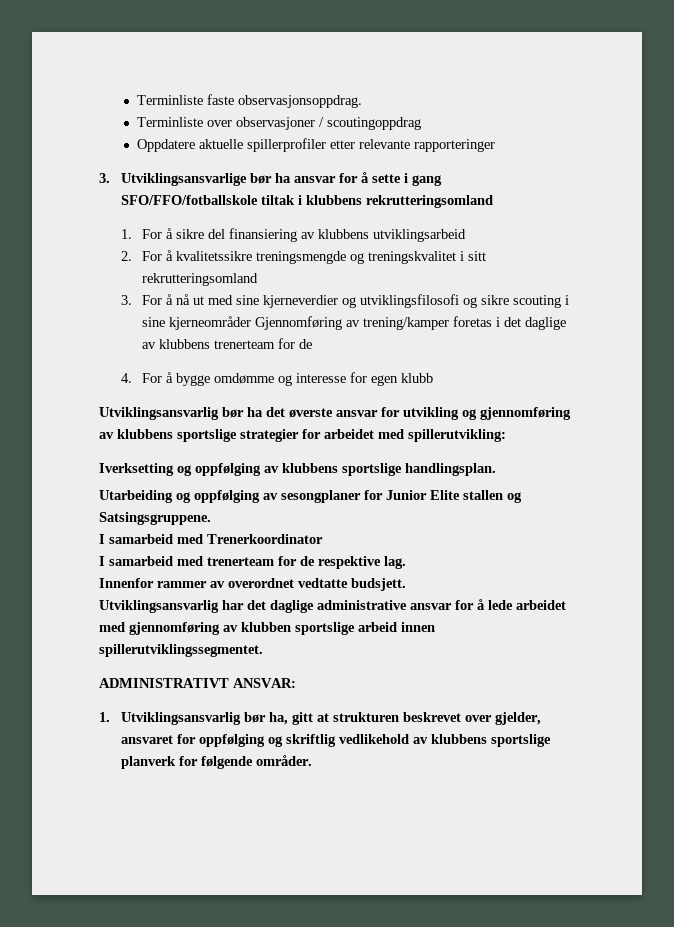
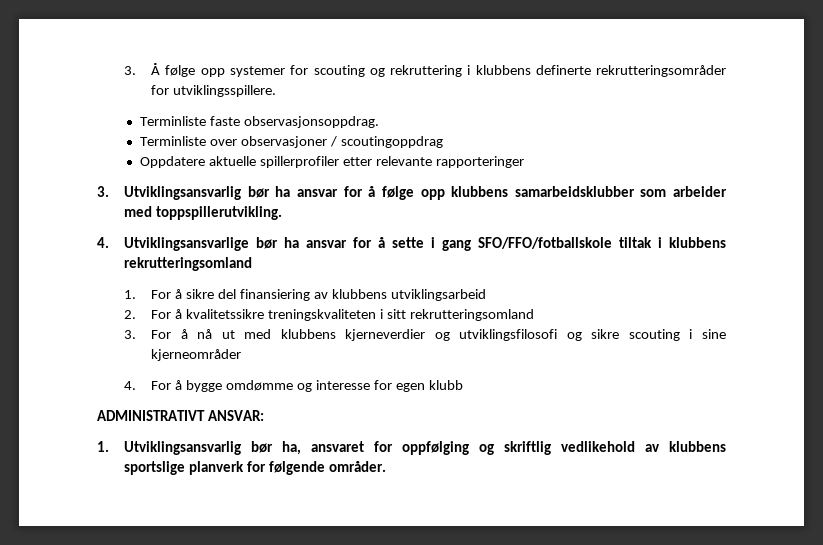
(136, 100) none -> [124,63,726,77] [151,85,277,97] 3. Å følge opp systemer for scouting og rekruttering i klubbens definerte rekrutteringsområder for utviklingsspillere. //
(110, 178) none -> [124,186,727,200] [124,206,283,220] [97,237,109,248] Utviklingsansvarlig bør ha ansvar for å følge opp klubbens samarbeidsklubber som arbeider med toppspillerutvikling. // 4.
[256,251,457,264] treningsmengde og treningskvalitet -> [267,309,376,321] treningskvaliteten
[236,295,260,305] sine -> [280,329,336,339] klubbens
[255,316,567,330] [142,338,313,349] Gjennomføring av trening/kamper foretas i det daglige av klubbens trenerteam for de -> (242, 355) none
[99,407,571,420] [99,429,506,442] [99,463,496,476] [99,490,522,503] [99,512,211,525] [99,534,323,544] [99,556,406,569] [99,578,406,591] [99,599,566,613] [99,622,435,635] [99,644,263,657] // Utviklingsansvarlig bør ha det øverste ansvar for utvikling og gjennomføring av klubbens sportslige strategier for arbeidet med spillerutvikling: // Iverksetting og oppfølging av klubbens sportslige handlingsplan. // Utarbeiding og oppfølging av sesongplaner for Junior Elite stallen og Satsingsgruppene. // I samarbeid med Trenerkoordinator // I samarbeid med trenerteam for de respektive lag. // Innenfor rammer av overordnet vedtatte budsjett. // Utviklingsansvarlig har det daglige administrative ansvar for å lede arbeidet med gjennomføring av klubben sportslige arbeid innen spillerutviklingssegmentet. -> (463, 385) none
[291,712,541,725] gitt at strukturen beskrevet over gjelder, -> (302, 448) none

